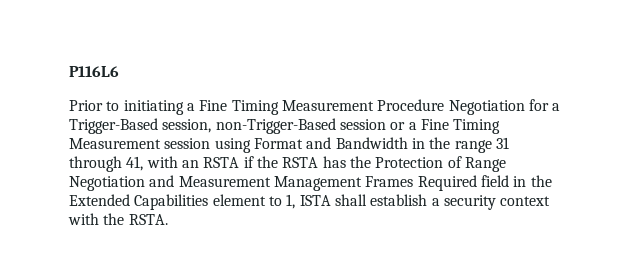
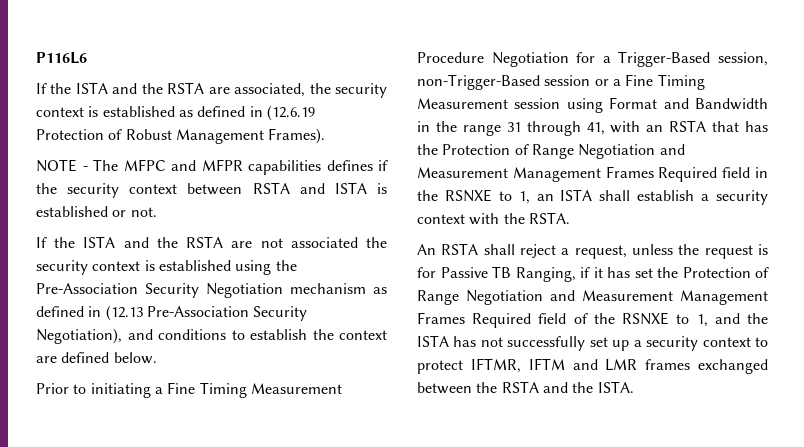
(119, 71) none -> [36,82,388,98] [36,105,315,121] [36,128,326,144] [36,159,388,175] [36,182,388,198] [36,206,157,217] [36,236,388,248] [36,260,297,275] [36,283,387,298] [36,305,308,321] [36,328,387,344] [36,352,157,364] // If the ISTA and the RSTA are associated, the security context is established as defined in (12.6.19 Protection of Robust Management Frames). // NOTE - The MFPC and MFPR capabilities defines if the security context between RSTA and ISTA is established or not. // If the ISTA and the RSTA are not associated the security context is established using the Pre-Association Security Negotiation mechanism as defined in (12.13 Pre-Association Security Negotiation), and conditions to establish the context are defined below.
[243,156,319,168] if the RSTA -> [712,121,740,132] that
[69,194,296,210] Extended Capabilities element to 1, -> [444,189,554,204] RSNXE to 1, an
(168, 219) none -> [417,243,768,259] [417,266,769,282] [417,290,768,305] [417,312,768,328] [417,335,768,351] [417,358,768,374] [417,381,634,394] // An RSTA shall reject a request, unless the request is for Passive TB Ranging, if it has set the Protection of Range Negotiation and Measurement Management Frames Required field of the RSNXE to 1, and the ISTA has not successfully set up a security context to protect IFTMR, IFTM and LMR frames exchanged between the RSTA and the ISTA.

